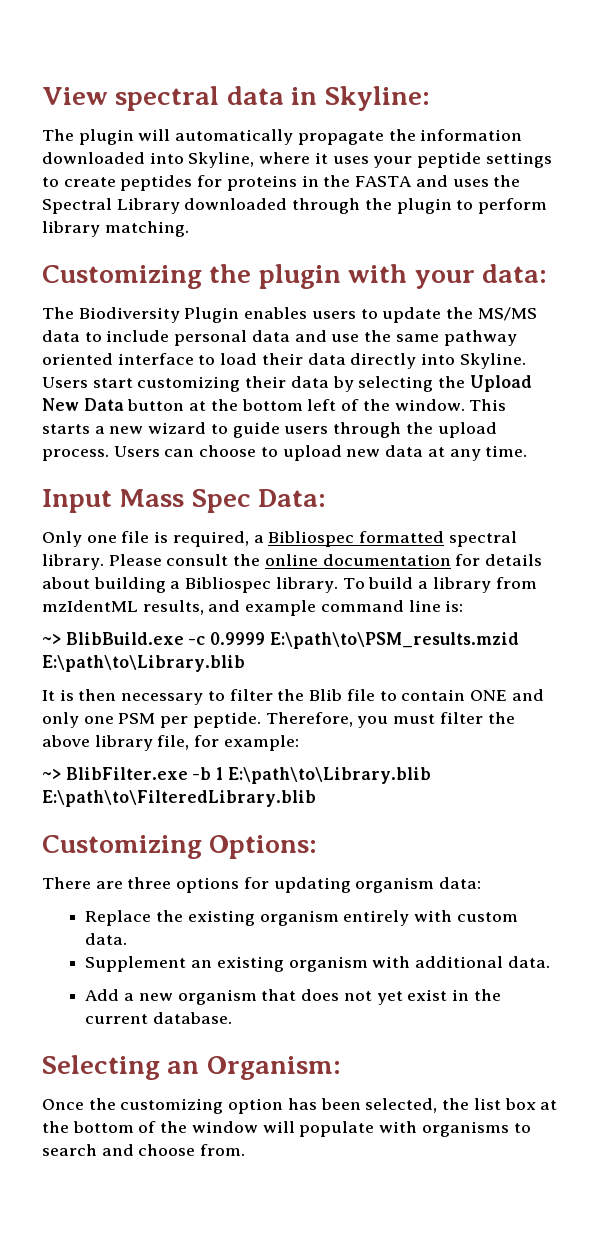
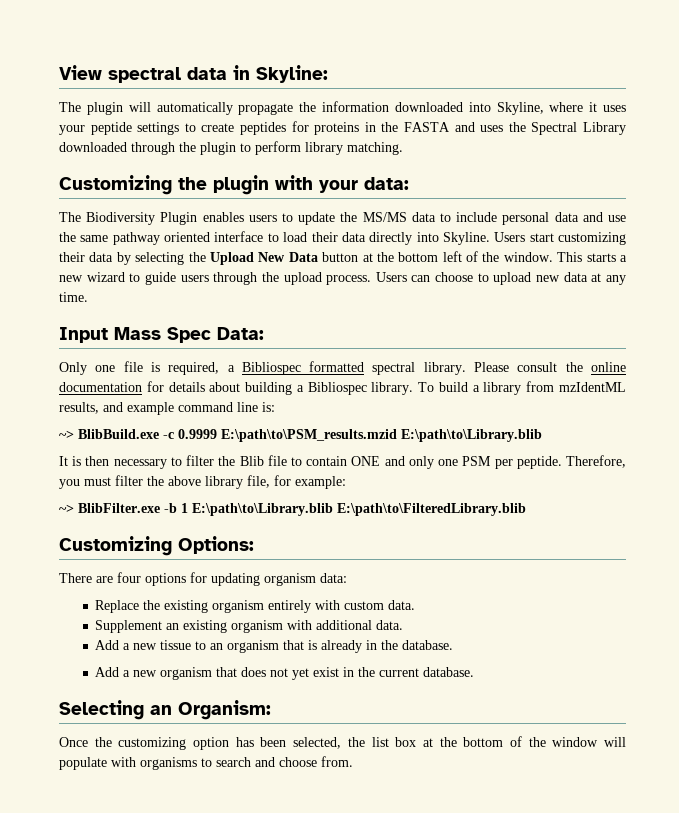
[127,877,172,889] three -> [117,572,141,583] four
(550, 962) none -> [95,640,454,653] // Add a new tissue to an organism that is already in the database.

